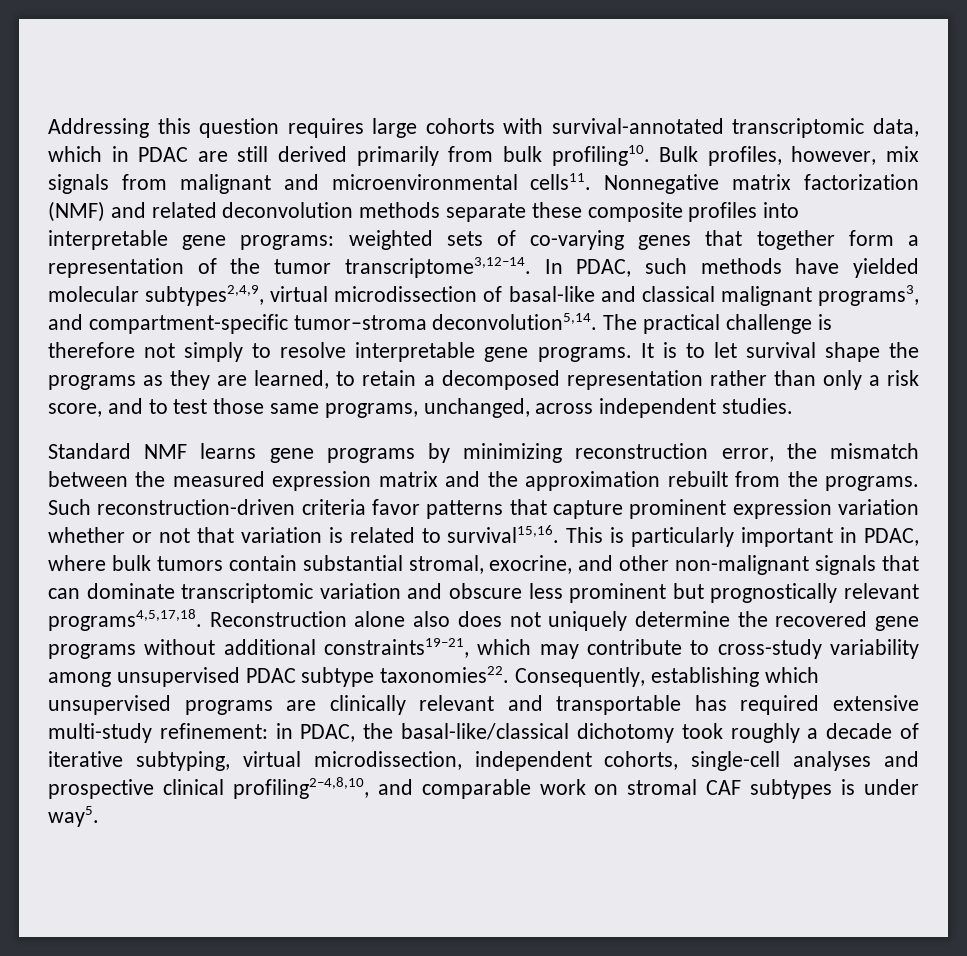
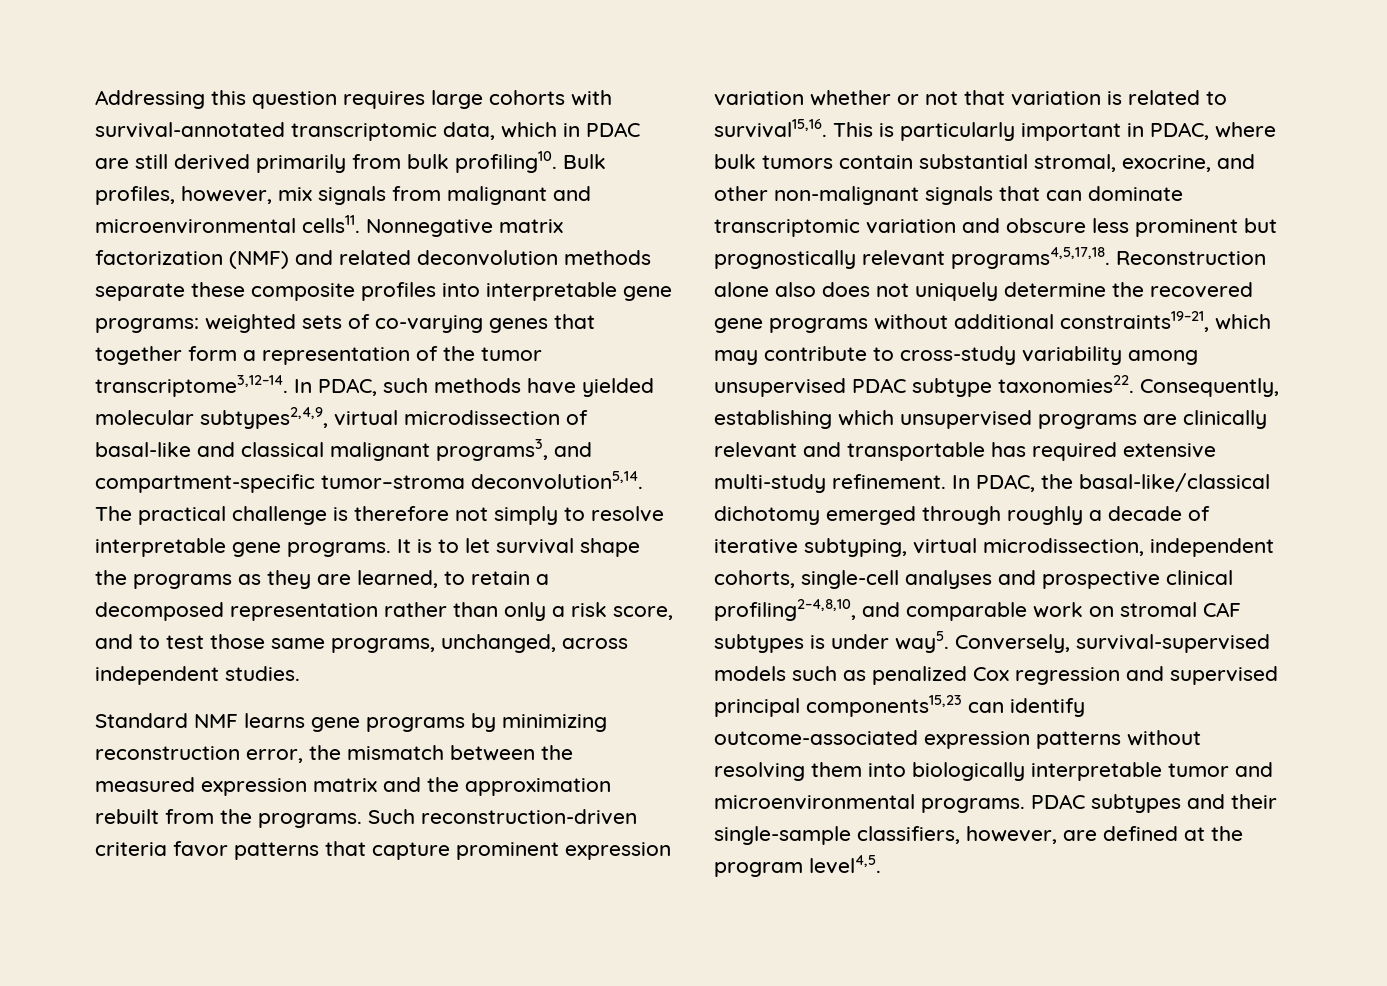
[159,723,293,739] refinement: in -> [832,474,970,489] refinement. In
[681,723,723,739] took -> [826,506,1001,525] emerged through
(99, 816) none -> [955,634,1270,653] [714,666,1278,685] [714,695,1085,717] [714,730,1201,749] [714,762,1273,781] [714,794,1277,813] [714,826,1243,845] [714,855,881,877] Conversely, survival-supervised models such as penalized Cox regression and supervised principal components15,23 can identify outcome-associated expression patterns without resolving them into biologically interpretable tumor and microenvironmental programs. PDAC subtypes and their single-sample classifiers, however, are defined at the program level4,5.

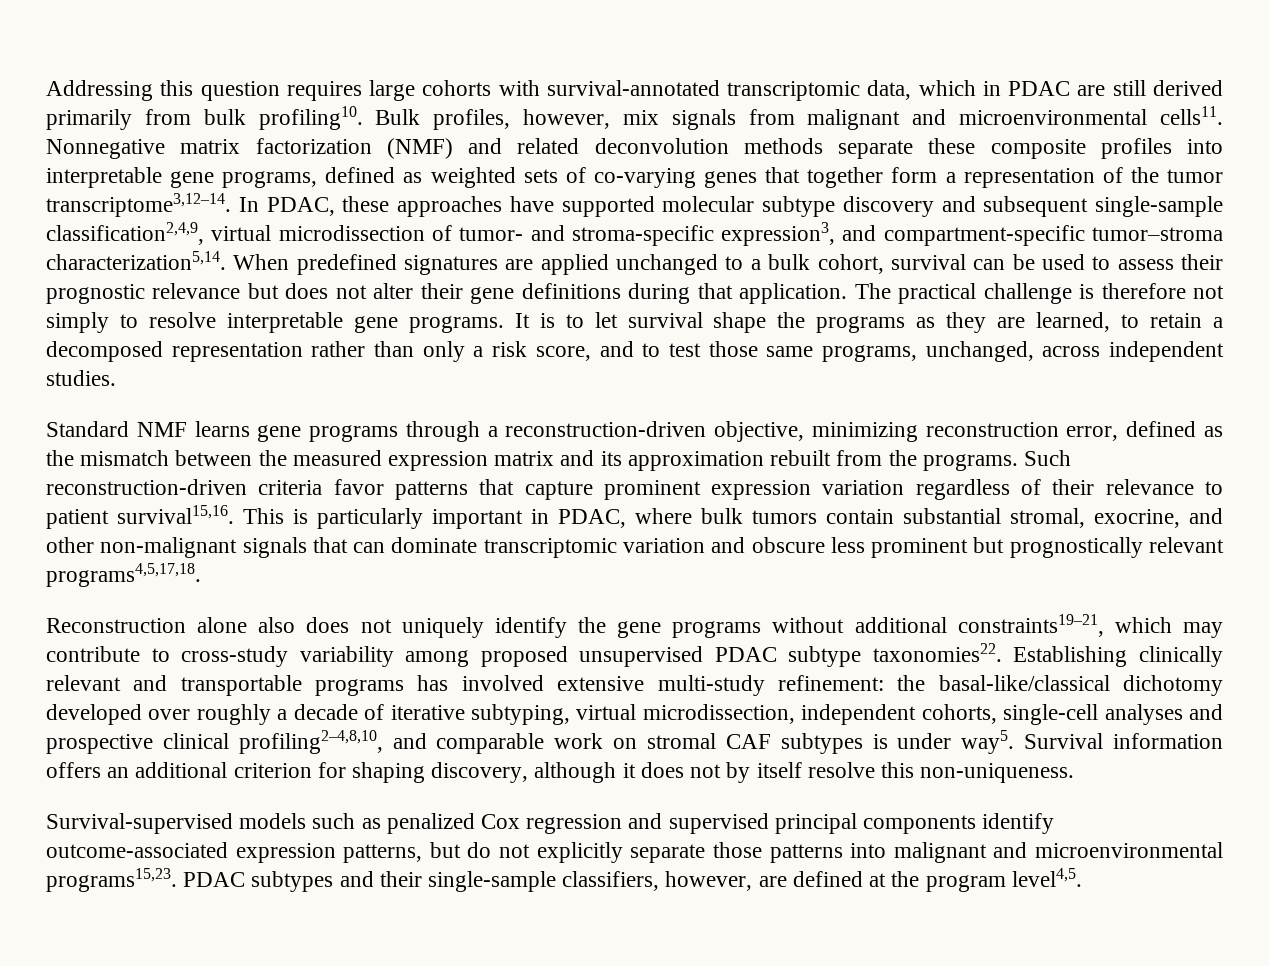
[95,318,199,333] programs: -> [222,167,423,188] programs, defined as
[383,378,654,397] [95,407,588,429] [95,439,592,461] [95,471,643,493] such methods have yielded molecular subtypes2,4,9, virtual microdissection of basal-like and classical malignant programs3, and compartment-specific tumor–stroma deconvolution5,14. -> [342,196,1223,217] [46,222,1223,246] [46,251,1223,275] [46,283,848,304] these approaches have supported molecular subtype discovery and subsequent single-sample classification2,4,9, virtual microdissection of tumor- and stroma-specific expression3, and compartment-specific tumor–stroma characterization5,14. When predefined signatures are applied unchanged to a bulk cohort, survival can be used to assess their prognostic relevance but does not alter their gene definitions during that application.
[471,713,496,732] by -> [405,421,805,442] through a reconstruction-driven objective,
(303, 756) none -> [1126,421,1223,437] defined as
[427,777,459,792] the -> [600,451,622,466] its
[810,90,1227,106] whether or not that variation is related to -> [915,479,1223,500] [46,509,109,529] regardless of their relevance to patient
(1110, 258) none -> (201, 575) //
[1004,282,1253,298] determine the recovered -> [494,617,606,638] identify the
(1198, 357) none -> [480,646,568,667] proposed
[1140,378,1279,397] [714,410,1267,429] [714,442,1216,461] [714,474,1035,493] Consequently, establishing which unsupervised programs are clinically relevant and transportable has required extensive multi-study refinement. In PDAC, -> [1013,646,1223,667] [46,675,884,696] Establishing clinically relevant and transportable programs has involved extensive multi-study refinement:
[826,506,1001,525] emerged through -> [46,704,191,725] developed over
[955,634,1270,653] Conversely, survival-supervised -> [1024,733,1224,749] [46,762,1075,783] [46,813,233,834] Survival information offers an additional criterion for shaping discovery, although it does not by itself resolve this non-uniqueness. // Survival-supervised
[806,695,1004,717] components15,23 can -> [863,815,977,834] components
[1036,730,1201,749] [714,762,1273,781] [714,794,1025,813] patterns without resolving them into biologically interpretable tumor and microenvironmental programs. -> [343,842,1224,863] [46,868,177,892] patterns, but do not explicitly separate those patterns into malignant and microenvironmental programs15,23.

